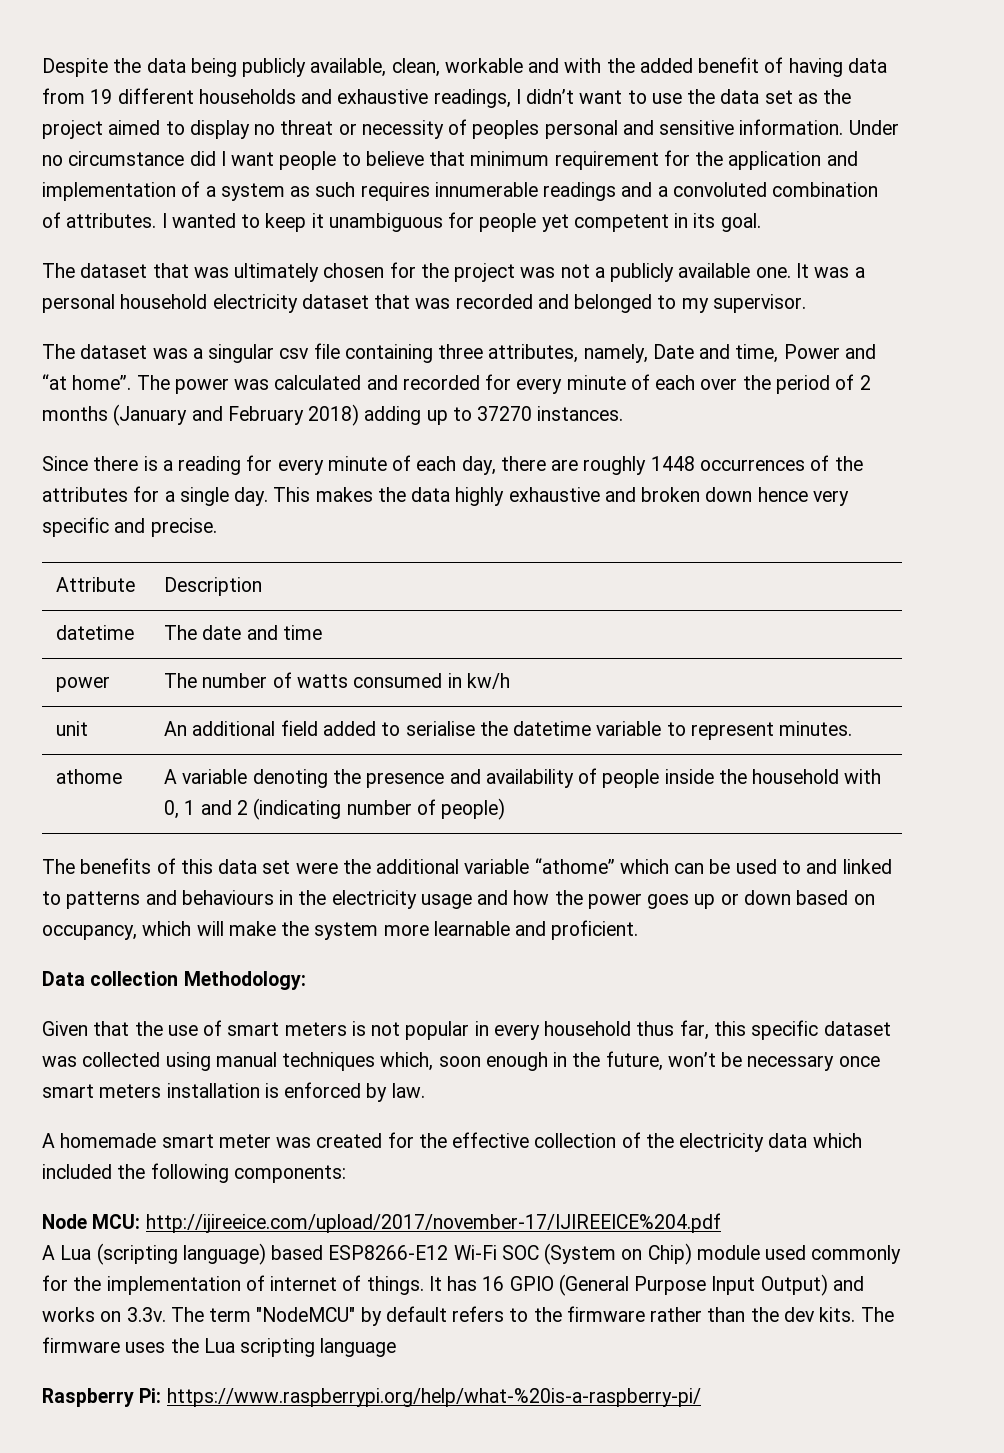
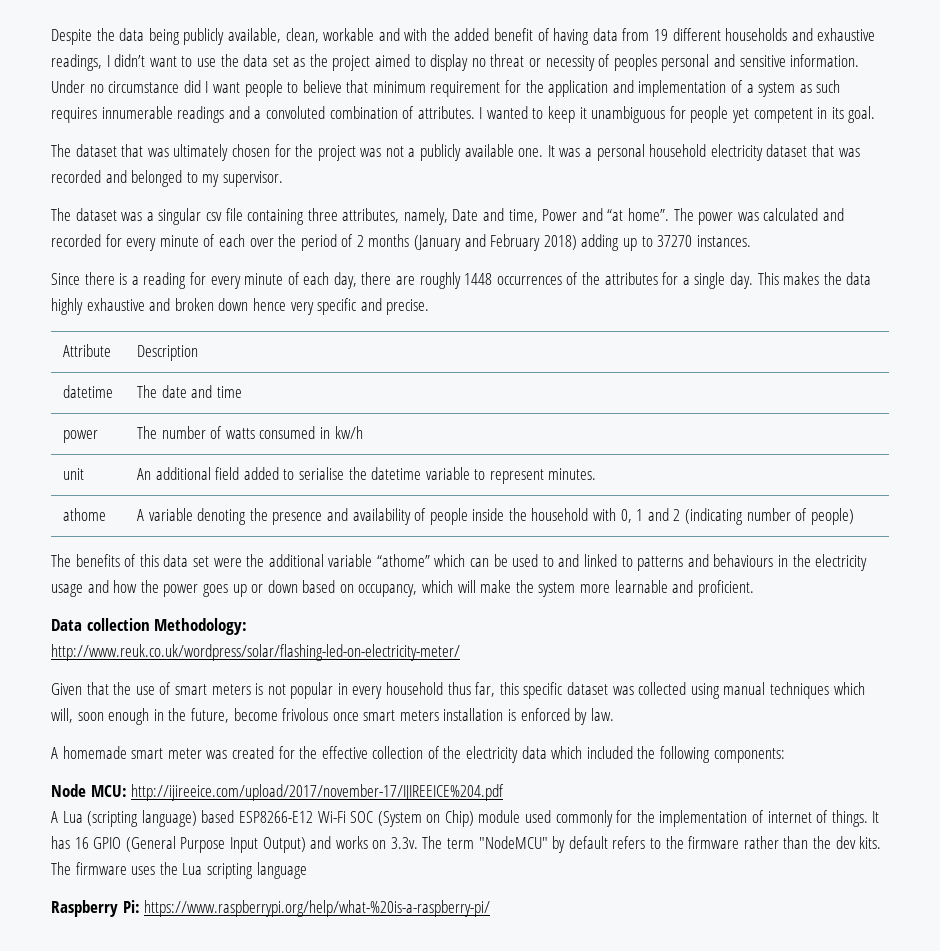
(306, 980) none -> [51,644,460,661] // http://www.reuk.co.uk/wordpress/solar/flashing-led-on-electricity-meter/
[380,1052,434,1071] which, -> [833,682,865,695] [51,708,73,723] which will,
[667,1052,835,1071] won’t be necessary -> [233,708,329,721] become frivolous

